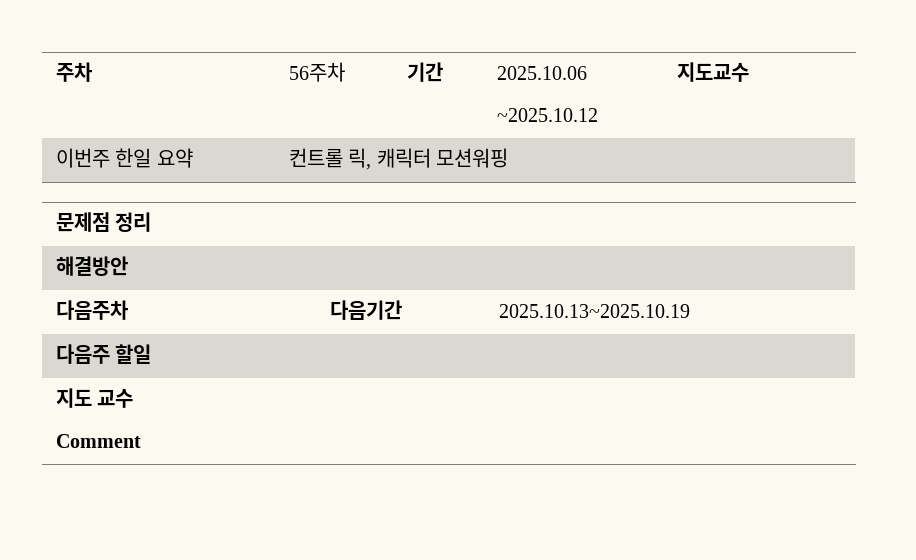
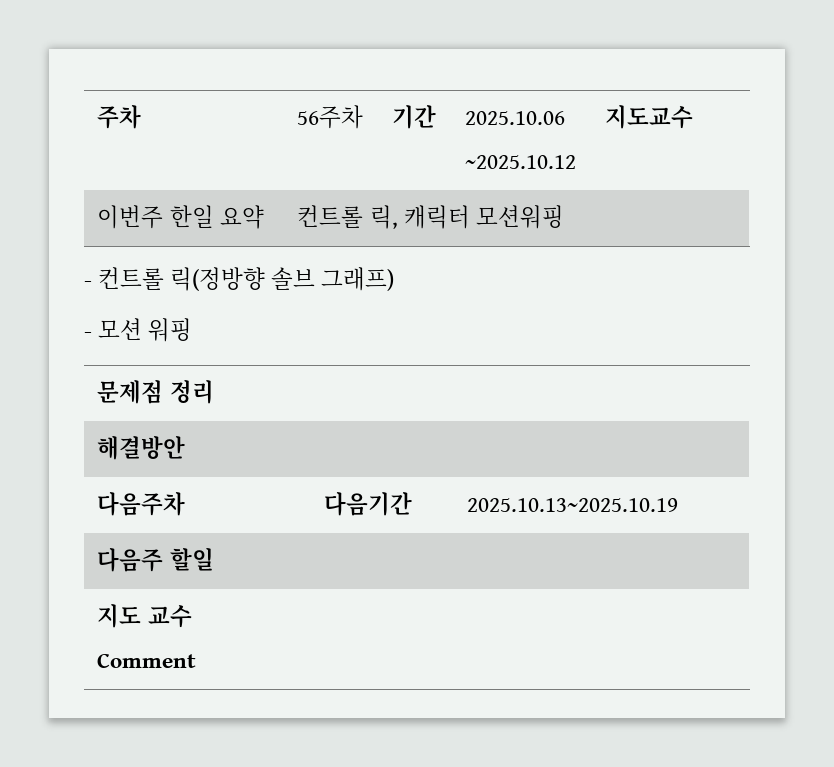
(509, 158) none -> [84,267,395,291] [84,318,193,342] // - 컨트롤 릭(정방향 솔브 그래프) // - 모션 워핑

